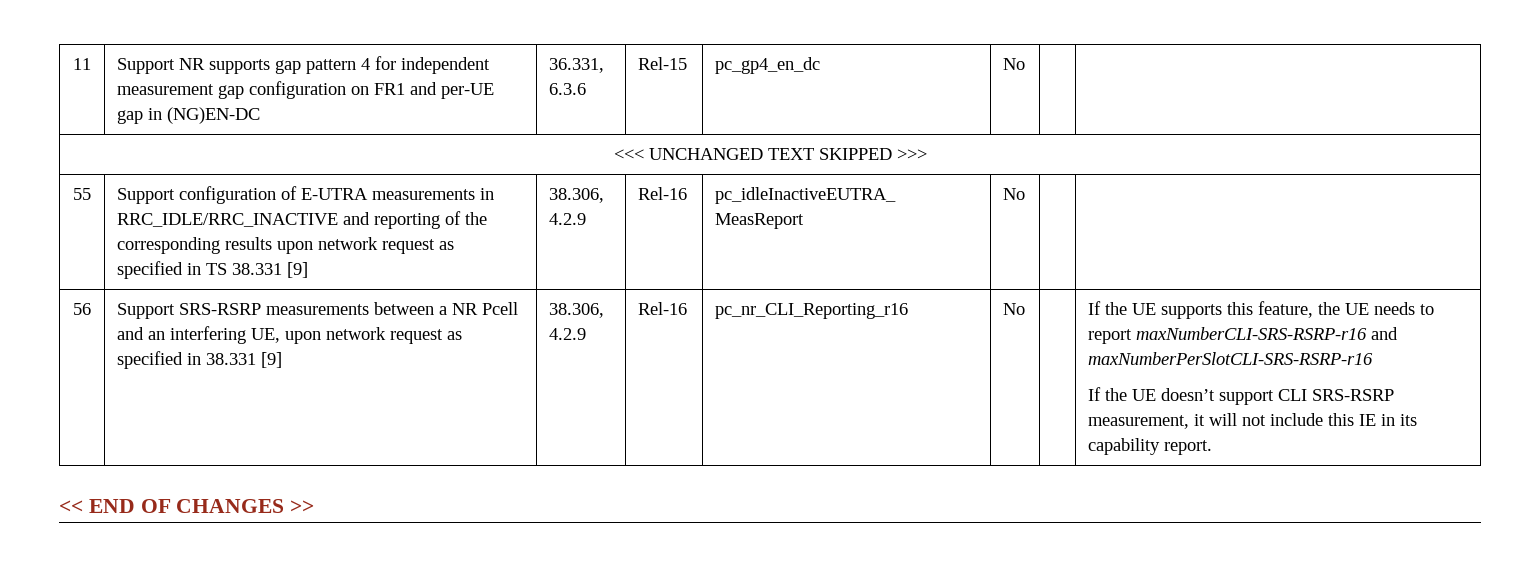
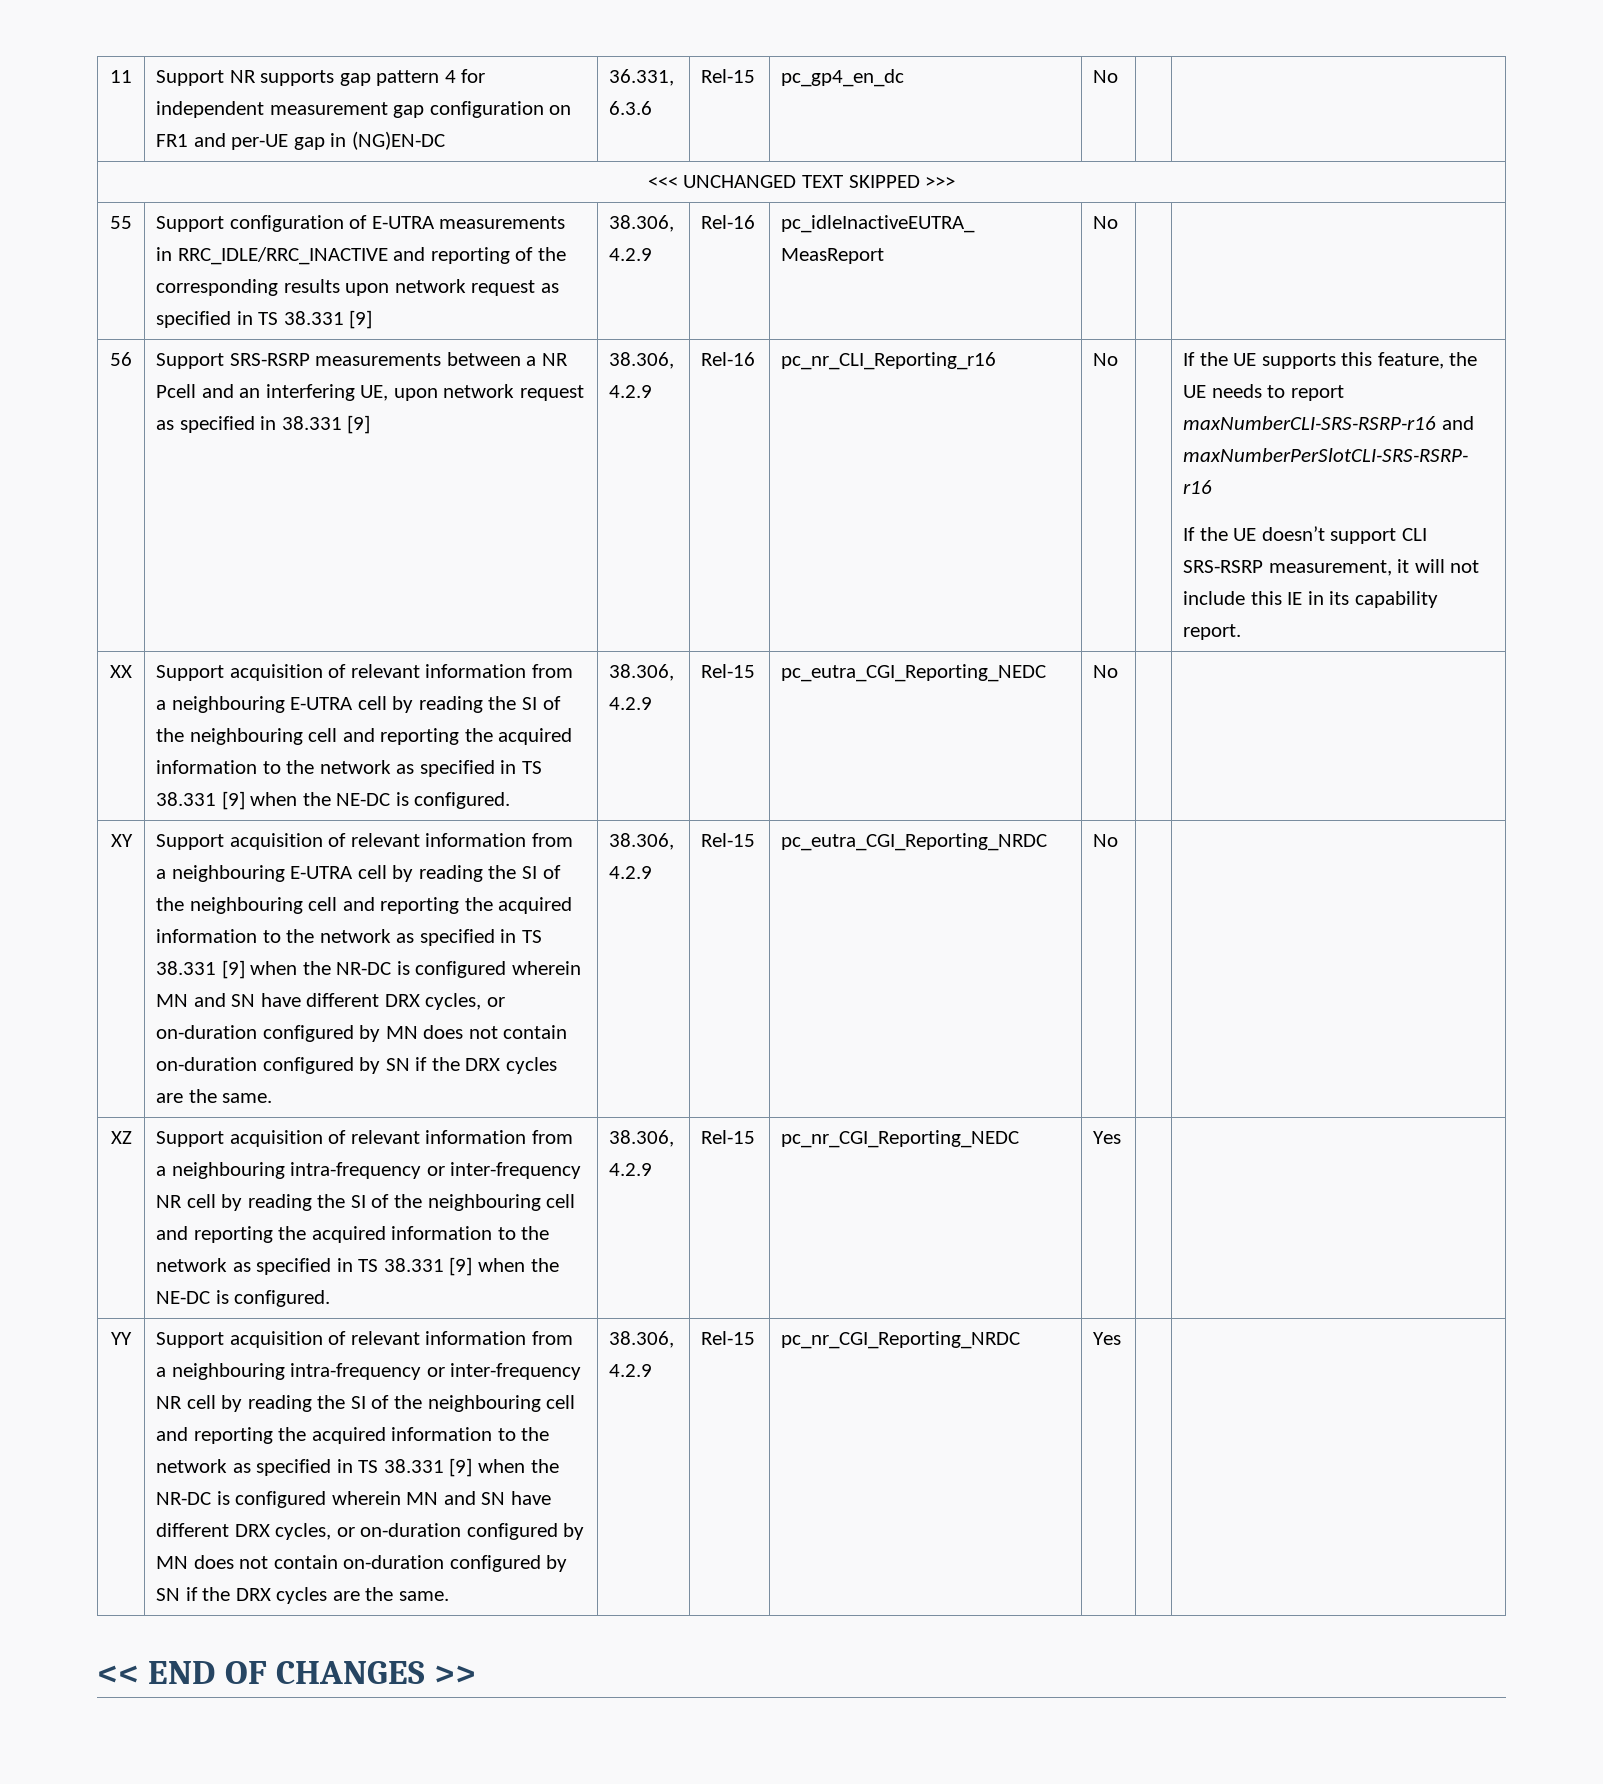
(1213, 447) none -> [110,665,132,678] [156,664,573,681] [156,696,561,713] [156,728,573,745] [156,760,543,777] [156,791,511,810] [609,664,675,681] [609,697,653,710] [701,664,756,678] [781,664,1047,682] [1093,665,1119,678] [110,834,133,847] [156,833,573,850] [156,865,561,882] [156,897,573,914] [156,929,543,946] [156,960,582,979] [156,993,506,1010] [156,1025,568,1042] [156,1057,558,1074] [156,1089,273,1103] [609,833,675,850] [609,866,653,879] [701,833,756,847] [781,833,1048,851] [1093,834,1119,847] [110,1131,132,1144] [156,1130,573,1147] [156,1162,582,1179] [156,1194,576,1211] [156,1226,550,1243] [156,1257,559,1276] [156,1290,331,1307] [609,1130,675,1147] [609,1163,653,1176] [701,1130,756,1144] [781,1130,1020,1148] [1093,1131,1122,1144] [111,1332,132,1345] [156,1331,573,1348] [156,1363,582,1380] [156,1395,576,1412] [156,1427,550,1444] [156,1458,559,1477] [156,1491,552,1508] [156,1523,585,1540] [156,1555,568,1572] [156,1587,450,1604] [609,1331,675,1348] [609,1364,653,1377] [701,1331,756,1345] [781,1331,1021,1349] [1093,1332,1122,1345] // XX | Support acquisition of relevant information from a neighbouring E-UTRA cell by reading the SI of the neighbouring cell and reporting the acquired information to the network as specified in TS 38.331 [9] when the NE-DC is configured. | 38.306, 4.2.9 | Rel-15 | pc_eutra_CGI_Reporting_NEDC | No | | // XY | Support acquisition of relevant information from a neighbouring E-UTRA cell by reading the SI of the neighbouring cell and reporting the acquired information to the network as specified in TS 38.331 [9] when the NR-DC is configured wherein MN and SN have different DRX cycles, or on-duration configured by MN does not contain on-duration configured by SN if the DRX cycles are the same. | 38.306, 4.2.9 | Rel-15 | pc_eutra_CGI_Reporting_NRDC | No | | // XZ | Support acquisition of relevant information from a neighbouring intra-frequency or inter-frequency NR cell by reading the SI of the neighbouring cell and reporting the acquired information to the network as specified in TS 38.331 [9] when the NE-DC is configured. | 38.306, 4.2.9 | Rel-15 | pc_nr_CGI_Reporting_NEDC | Yes | | // YY | Support acquisition of relevant information from a neighbouring intra-frequency or inter-frequency NR cell by reading the SI of the neighbouring cell and reporting the acquired information to the network as specified in TS 38.331 [9] when the NR-DC is configured wherein MN and SN have different DRX cycles, or on-duration configured by MN does not contain on-duration configured by SN if the DRX cycles are the same. | 38.306, 4.2.9 | Rel-15 | pc_nr_CGI_Reporting_NRDC | Yes | |

